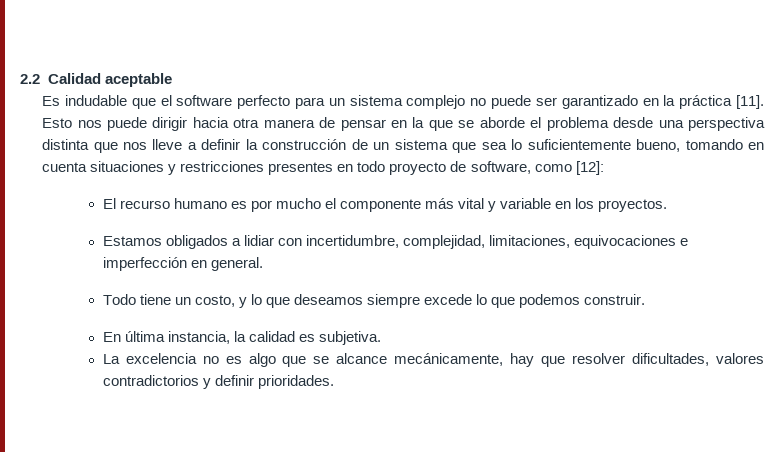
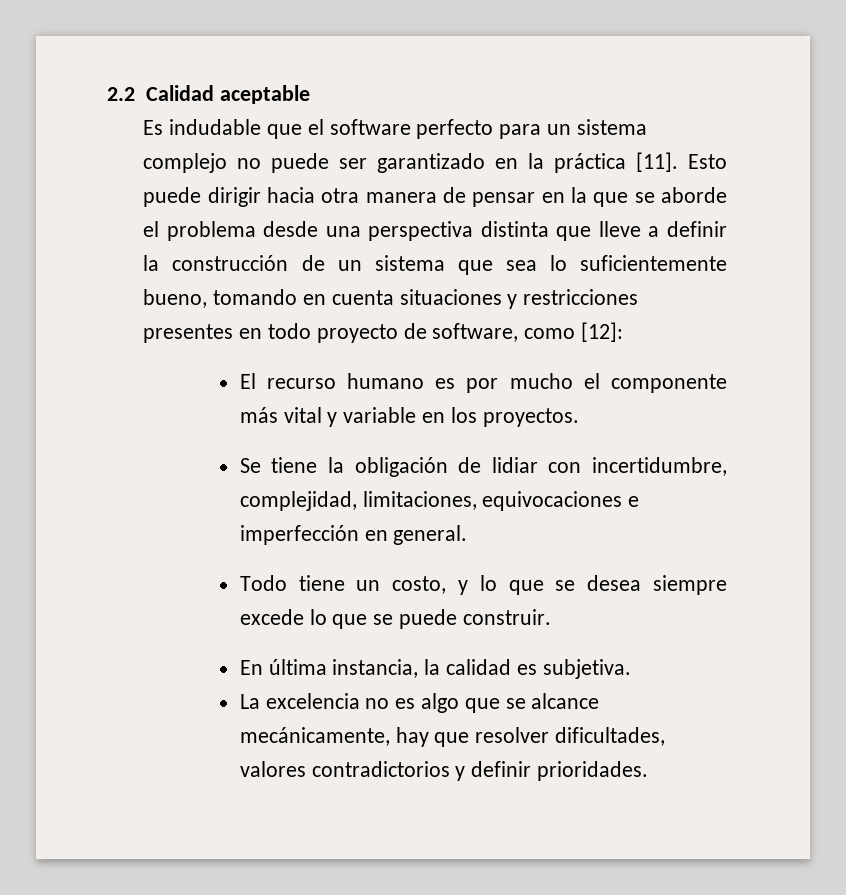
[77,120,102,128] nos -> (727, 161) none
[123,142,148,150] nos -> (592, 233) none
[102,235,241,249] Estamos obligados a -> [239,457,482,477] Se tiene la obligación de
[294,294,364,305] deseamos -> [555,575,642,591] se desea
[519,294,581,308] podemos -> [373,609,457,629] se puede

